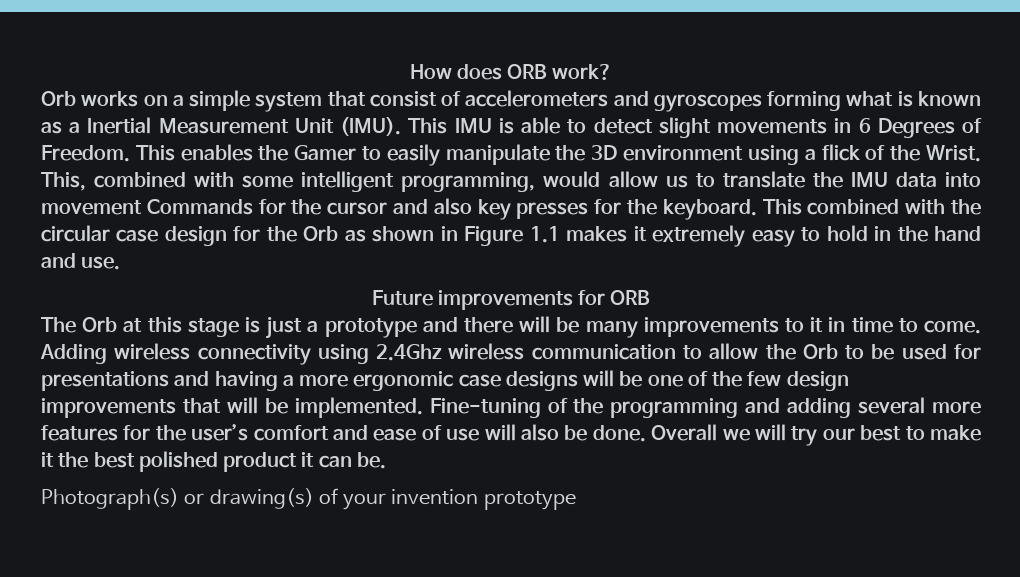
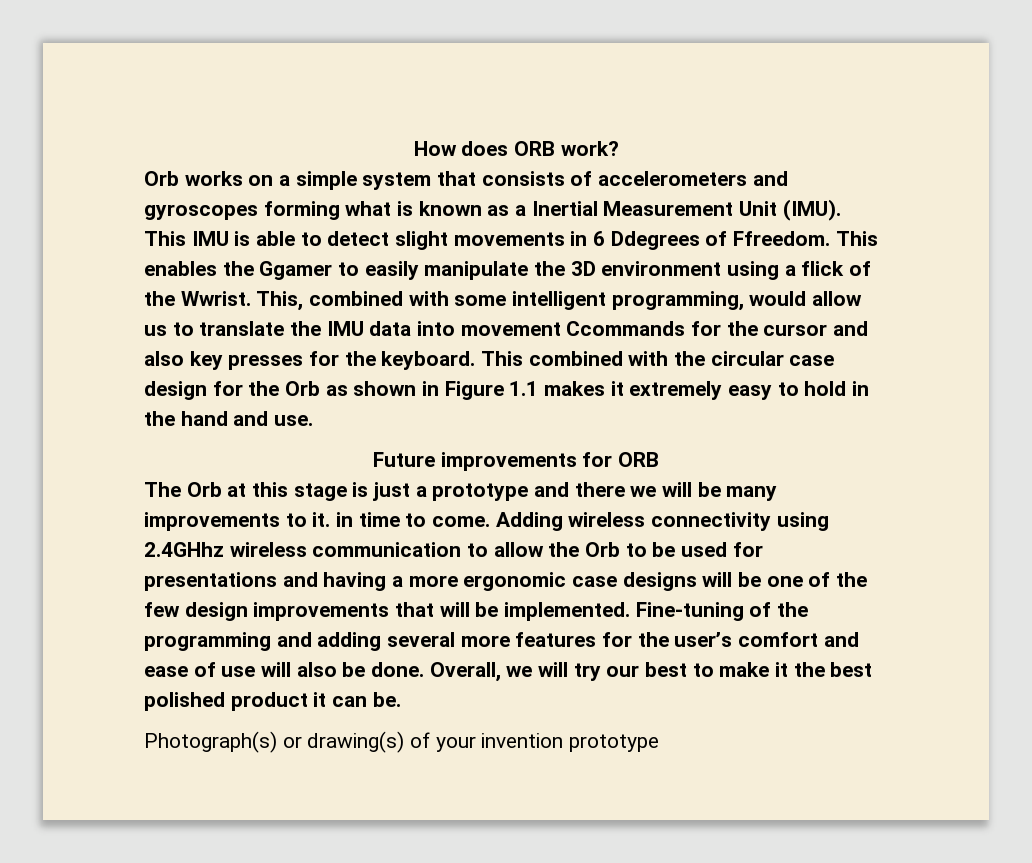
[369,91,437,107] consist -> [481,171,565,186] consists
[877,118,983,138] [41,145,130,162] Degrees of Freedom. -> [610,231,831,250] Ddegrees of Ffreedom.
[294,145,357,161] Gamer -> [259,261,333,280] Ggamer
[926,145,981,162] Wrist. -> [180,291,251,306] Wwrist.
[146,199,253,215] Commands -> [566,321,686,336] Ccommands
(514, 325) none -> [630,486,657,497] we
[810,317,824,332] it -> [312,512,331,527] it.
[376,344,443,361] 2.4Ghz -> [144,542,224,557] 2.4GHhz
[651,424,718,441] Overall -> [429,662,501,682] Overall,

